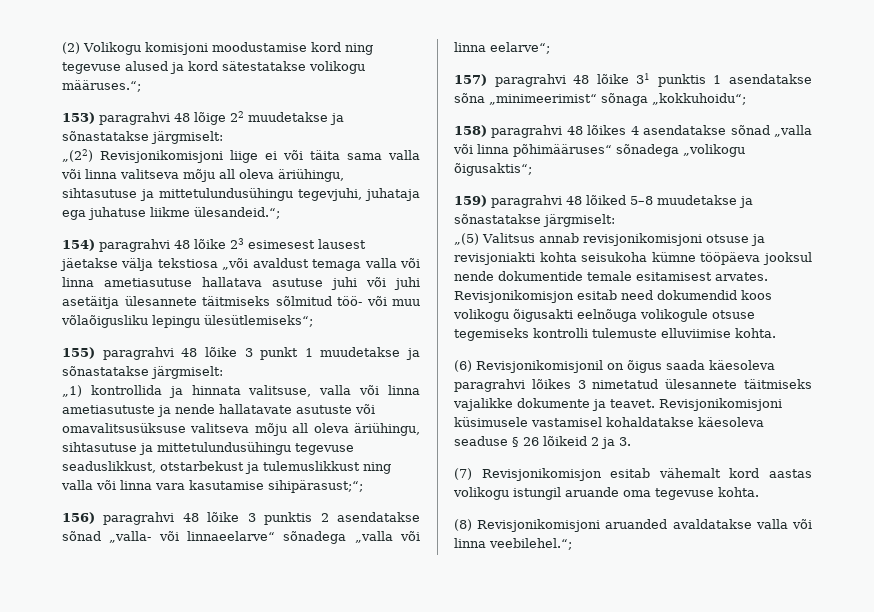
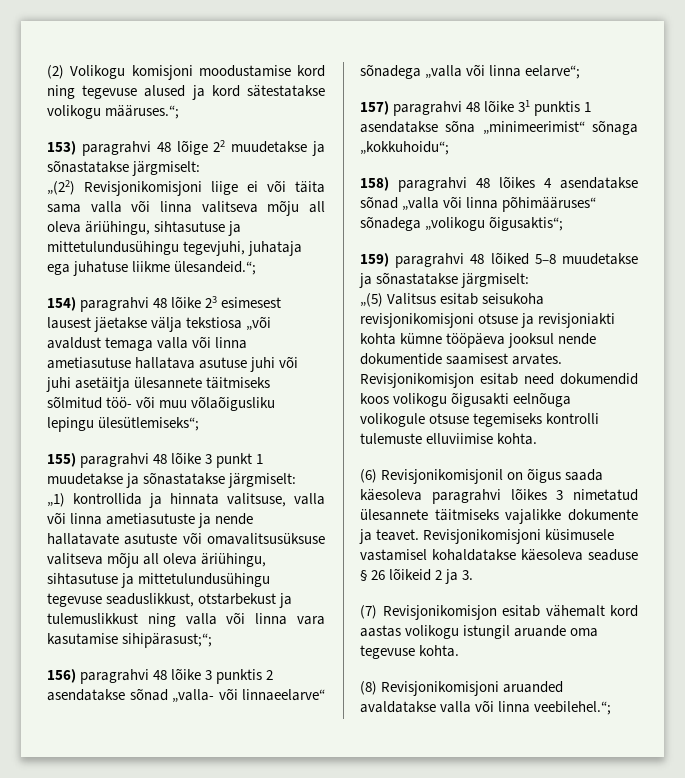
[538,233,579,243] annab -> [440,293,545,305] esitab seisukoha
[581,252,648,262] seisukoha -> (396, 339) none
[587,271,712,281] temale esitamisest -> [446,353,509,365] saamisest

